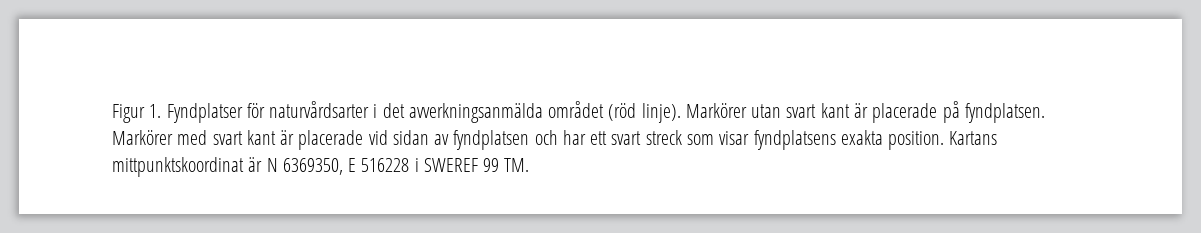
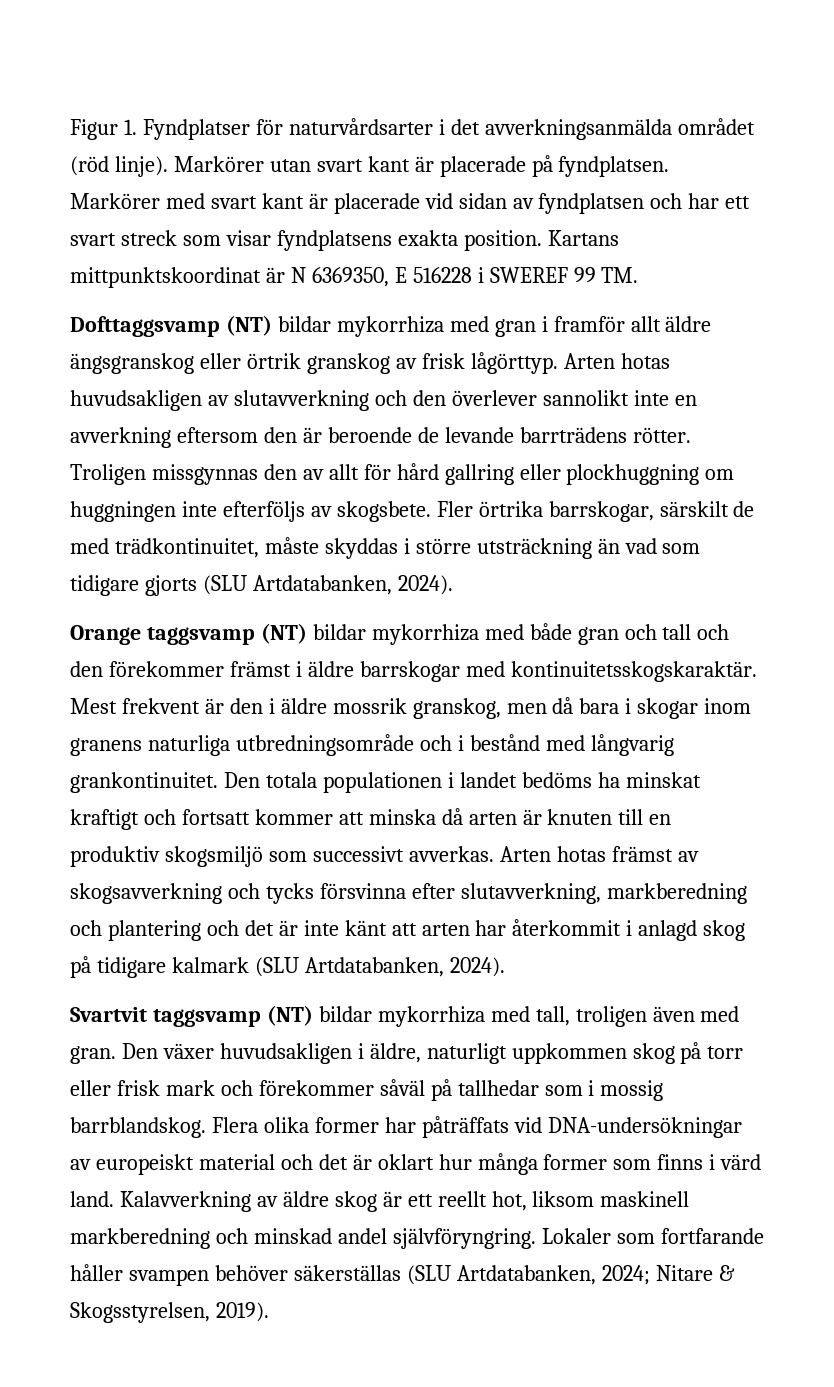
(530, 165) none -> [70,315,712,337] [70,352,670,374] [70,390,697,411] [70,427,691,448] [70,463,735,485] [70,501,755,522] [70,537,701,559] [70,575,453,596] [70,623,730,645] [70,661,757,682] [70,697,752,719] [70,734,674,756] [70,772,701,793] [70,808,672,830] [70,846,699,867] [70,883,747,904] [70,919,746,941] [70,956,505,978] [70,1005,740,1027] [70,1042,744,1064] [70,1079,664,1101] [70,1116,742,1138] [70,1153,762,1175] [70,1191,690,1212] [70,1228,764,1249] [70,1264,735,1286] [70,1302,269,1323] // Dofttaggsvamp (NT) bildar mykorrhiza med gran i framför allt äldre ängsgranskog eller örtrik granskog av frisk lågörttyp. Arten hotas huvudsakligen av slutavverkning och den överlever sannolikt inte en avverkning eftersom den är beroende de levande barrträdens rötter. Troligen missgynnas den av allt för hård gallring eller plockhuggning om huggningen inte efterföljs av skogsbete. Fler örtrika barrskogar, särskilt de med trädkontinuitet, måste skyddas i större utsträckning än vad som tidigare gjorts (SLU Artdatabanken, 2024). // Orange taggsvamp (NT) bildar mykorrhiza med både gran och tall och den förekommer främst i äldre barrskogar med kontinuitetsskogskaraktär. Mest frekvent är den i äldre mossrik granskog, men då bara i skogar inom granens naturliga utbredningsområde och i bestånd med långvarig grankontinuitet. Den totala populationen i landet bedöms ha minskat kraftigt och fortsatt kommer att minska då arten är knuten till en produktiv skogsmiljö som successivt avverkas. Arten hotas främst av skogsavverkning och tycks försvinna efter slutavverkning, markberedning och plantering och det är inte känt att arten har återkommit i anlagd skog på tidigare kalmark (SLU Artdatabanken, 2024). // Svartvit taggsvamp (NT) bildar mykorrhiza med tall, troligen även med gran. Den växer huvudsakligen i äldre, naturligt uppkommen skog på torr eller frisk mark och förekommer såväl på tallhedar som i mossig barrblandskog. Flera olika former har påträffats vid DNA-undersökningar av europeiskt material och det är oklart hur många former som finns i värd land. Kalavverkning av äldre skog är ett reellt hot, liksom maskinell markberedning och minskad andel självföryngring. Lokaler som fortfarande håller svampen behöver säkerställas (SLU Artdatabanken, 2024; Nitare & Skogsstyrelsen, 2019).

